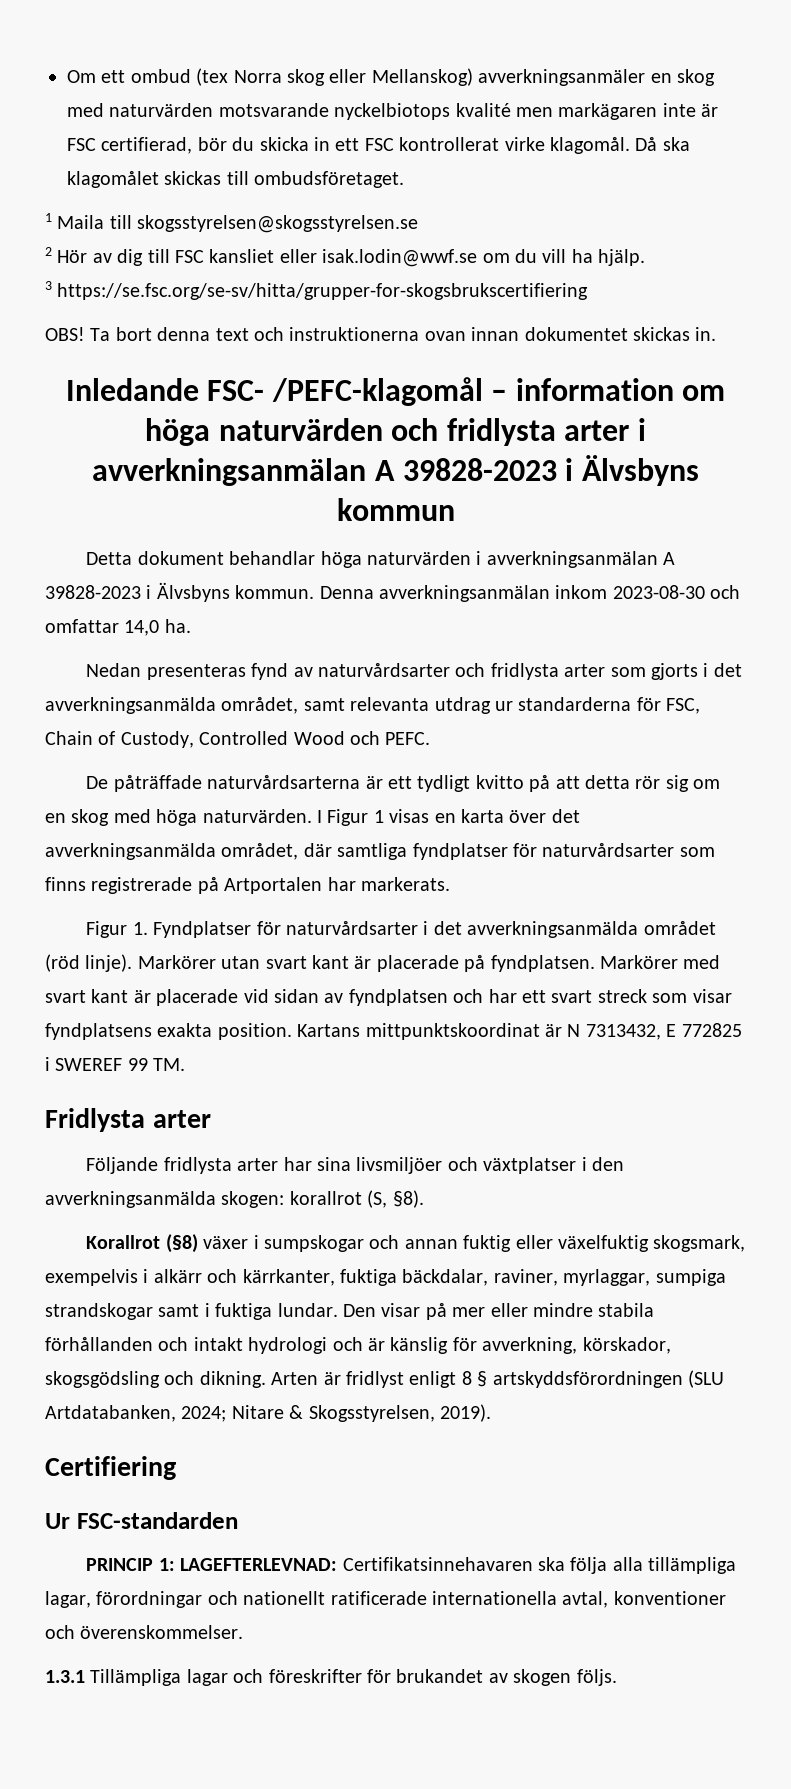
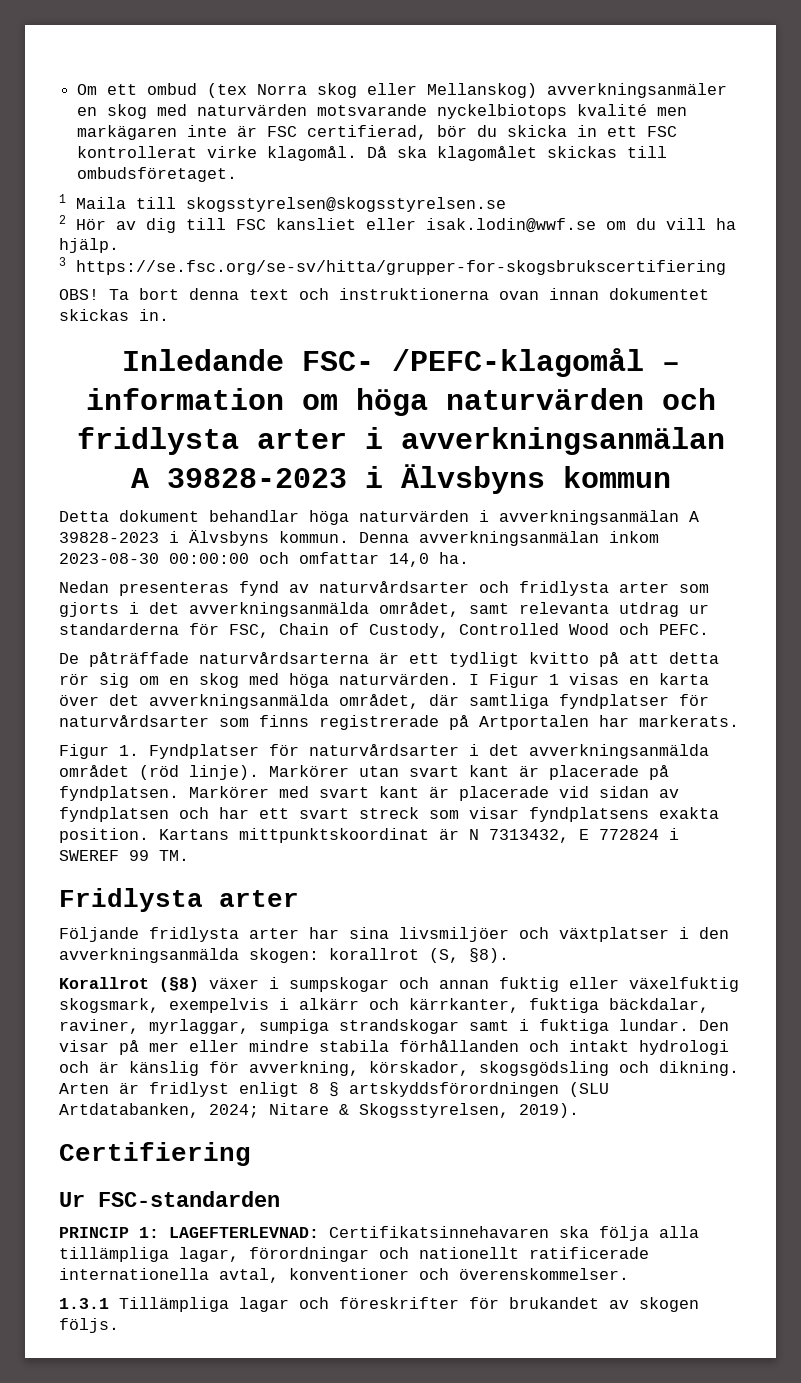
(705, 592) none -> [169,553,249,564] 00:00:00
[681,1023,742,1037] 772825 -> [599,829,659,840] 772824

